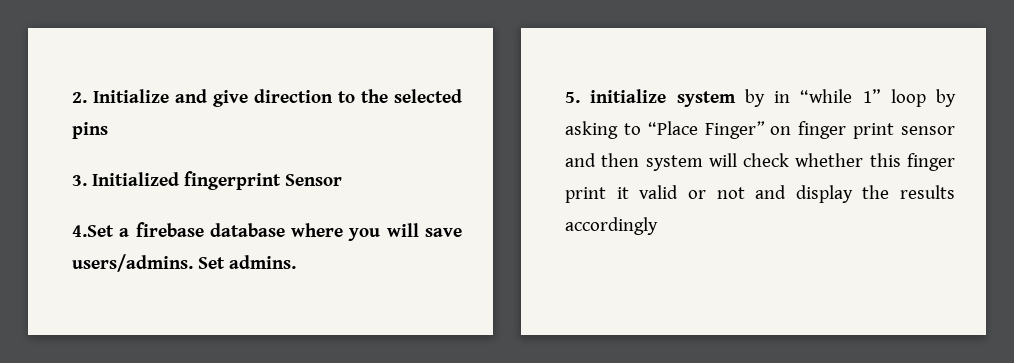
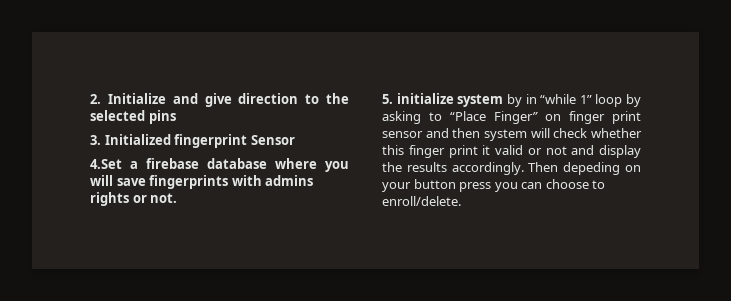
[72,254,296,272] users/admins. Set admins. -> [149,175,314,189] [90,192,178,206] fingerprints with admins rights or not.
[565,217,658,235] accordingly -> [451,162,641,175] [382,179,606,192] [382,196,461,206] accordingly. Then depeding on your button press you can choose to enroll/delete.

